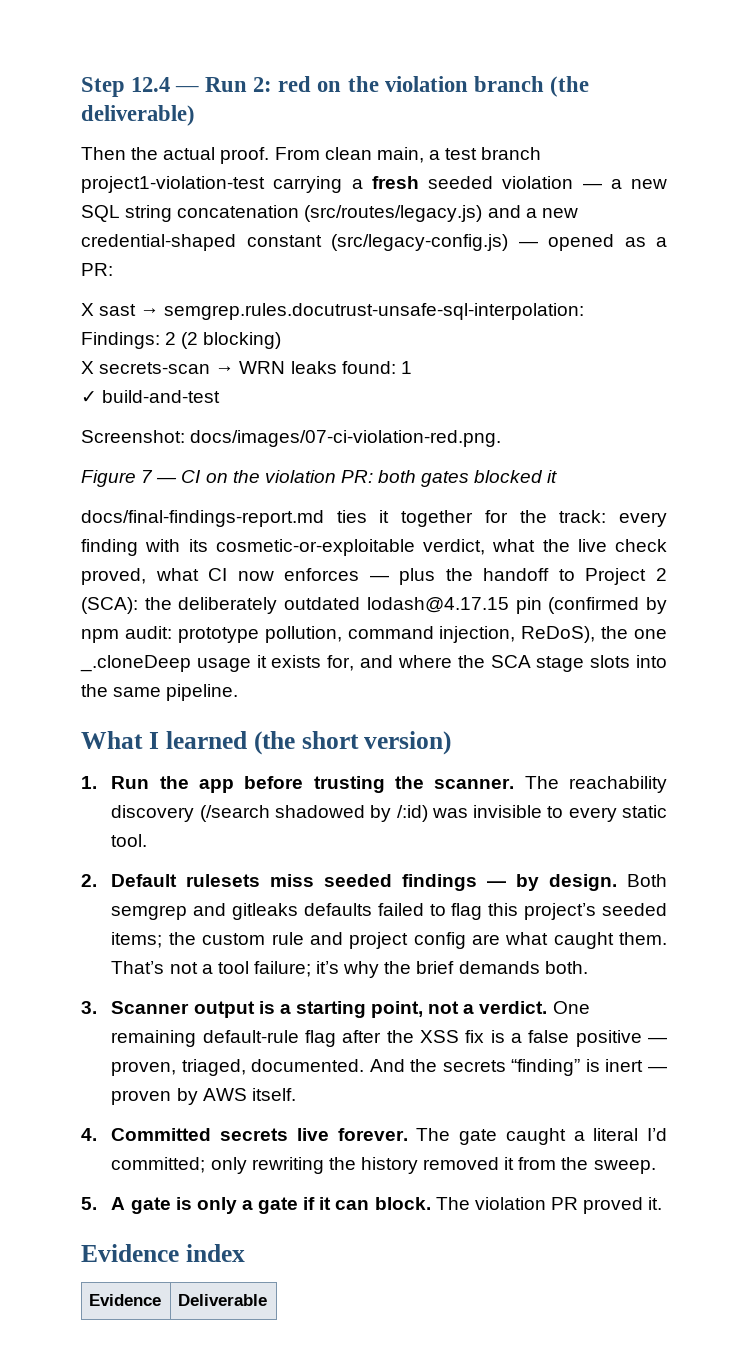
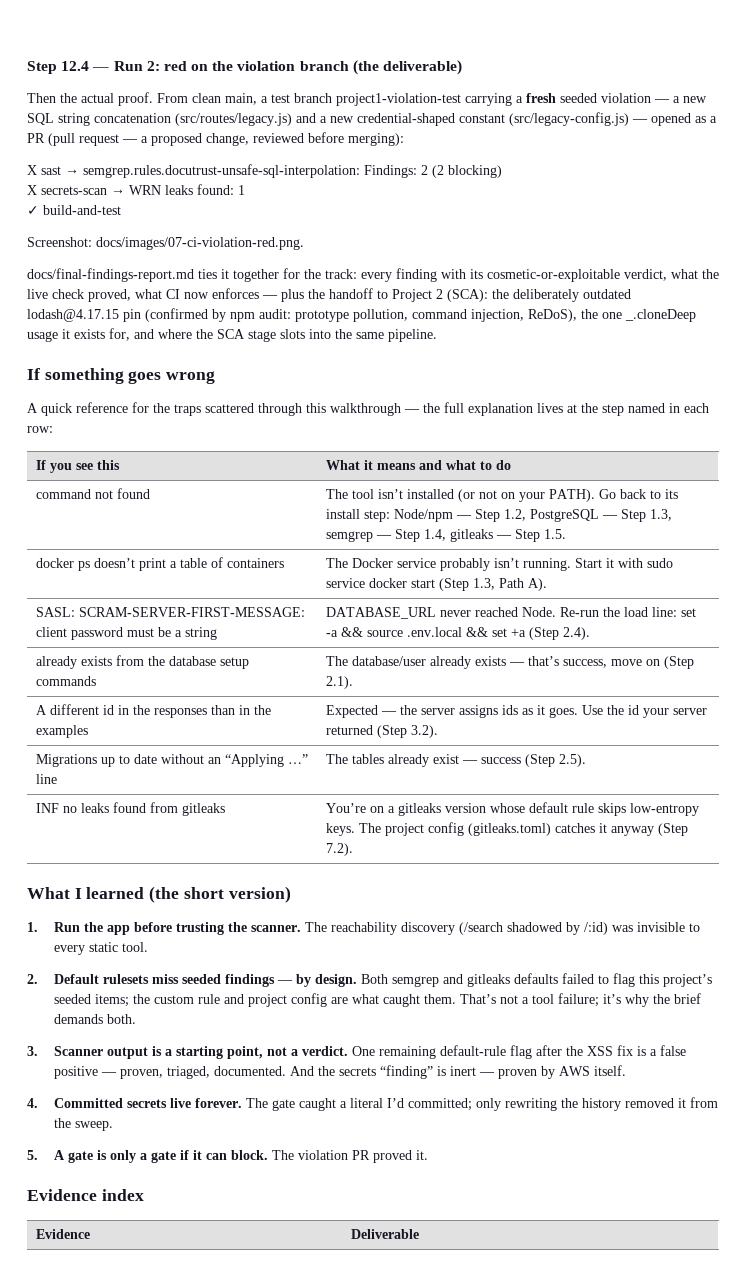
[81,263,113,276] PR: -> [27,132,404,146] PR (pull request — a proposed change, reviewed before merging):
[81,470,558,487] // Figure 7 — CI on the violation PR: both gates blocked it -> (304, 243) none
(239, 692) none -> [27,368,216,384] [27,402,709,416] [27,426,53,433] [35,460,120,473] [325,460,511,470] [35,488,150,499] [325,489,678,502] [325,509,672,522] [325,529,566,542] [35,557,284,571] [325,558,673,571] [325,578,547,591] [35,607,305,617] [35,627,217,640] [325,607,696,619] [325,627,590,640] [35,655,249,669] [35,676,96,686] [325,656,694,669] [325,676,353,689] [35,704,271,718] [35,725,88,738] [325,705,707,718] [325,725,438,738] [35,754,308,767] [35,774,57,784] [325,754,586,767] [35,802,225,816] [325,802,699,816] [325,822,688,836] [325,843,353,856] // If something goes wrong // A quick reference for the traps scattered through this walkthrough — the full explanation lives at the step named in each row: // If you see this | What it means and what to do // command not found | The tool isn’t installed (or not on your PATH). Go back to its install step: Node/npm — Step 1.2, PostgreSQL — Step 1.3, semgrep — Step 1.4, gitleaks — Step 1.5. // docker ps doesn’t print a table of containers | The Docker service probably isn’t running. Start it with sudo service docker start (Step 1.3, Path A). // SASL: SCRAM-SERVER-FIRST-MESSAGE: client password must be a string | DATABASE_URL never reached Node. Re-run the load line: set -a && source .env.local && set +a (Step 2.4). // already exists from the database setup commands | The database/user already exists — that’s success, move on (Step 2.1). // A different id in the responses than in the examples | Expected — the server assigns ids as it goes. Use the id your server returned (Step 3.2). // Migrations up to date without an “Applying …” line | The tables already exist — success (Step 2.5). // INF no leaks found from gitleaks | You’re on a gitleaks version whose default rule skips low-entropy keys. The project config (gitleaks.toml) catches it anyway (Step 7.2).

